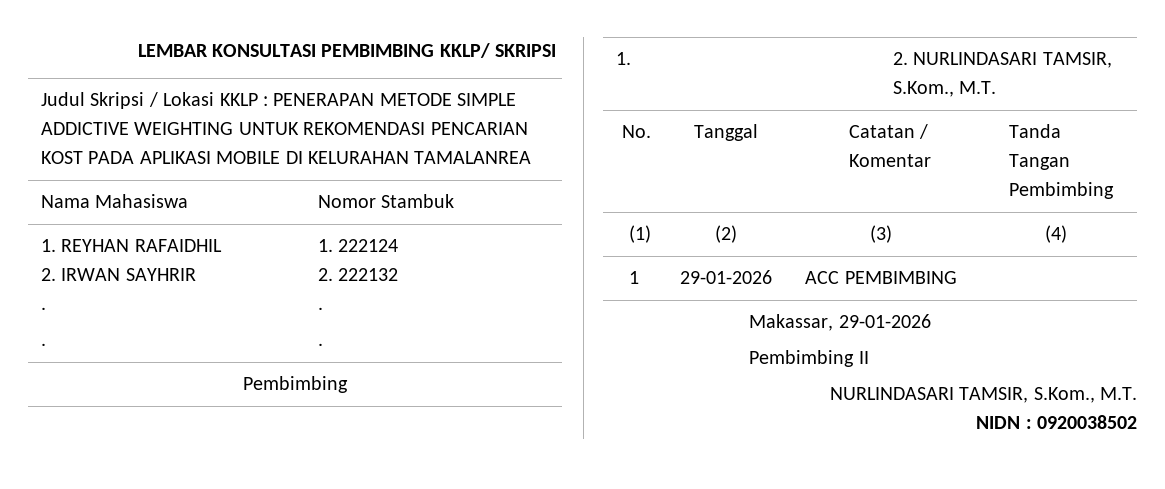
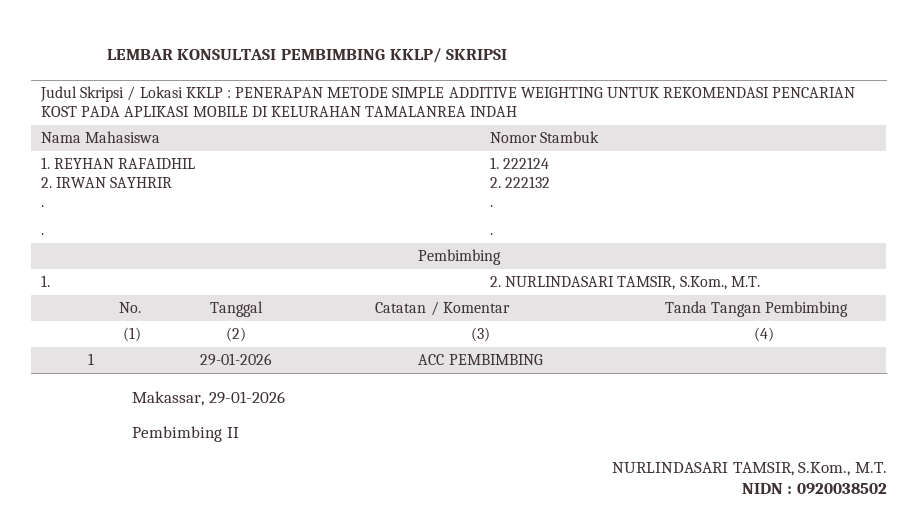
[40,122,129,135] ADDICTIVE -> [448,87,517,98] ADDITIVE
(532, 157) none -> [470,106,518,117] INDAH

